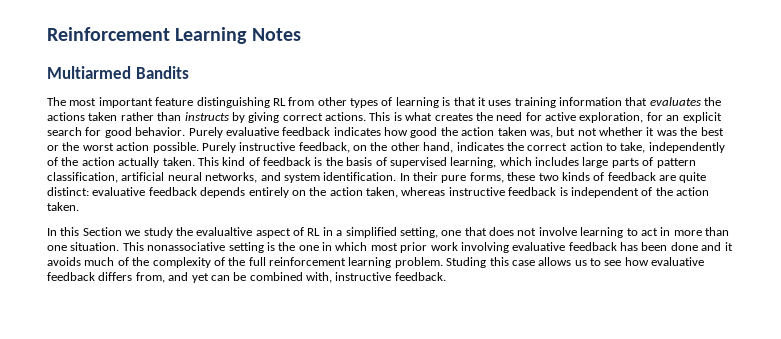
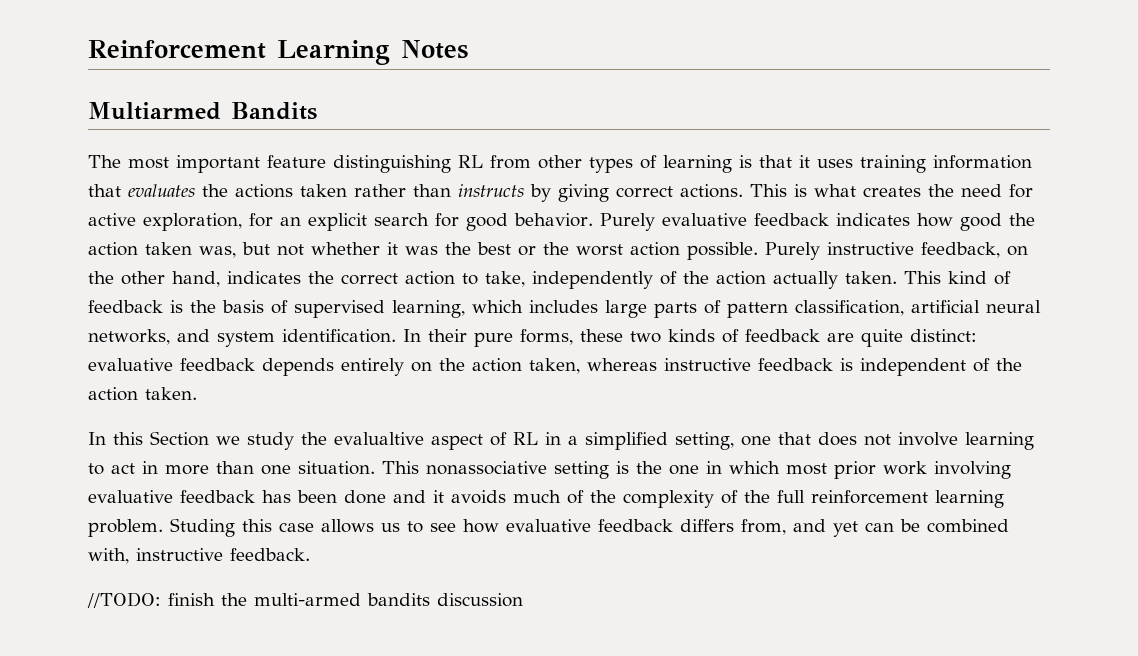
(446, 276) none -> [87,592,523,608] // //TODO: finish the multi-armed bandits discussion

